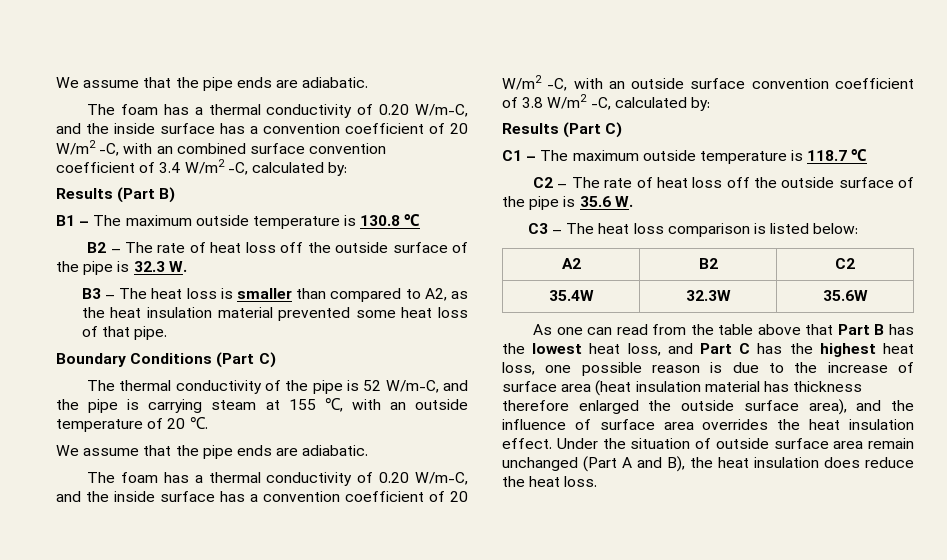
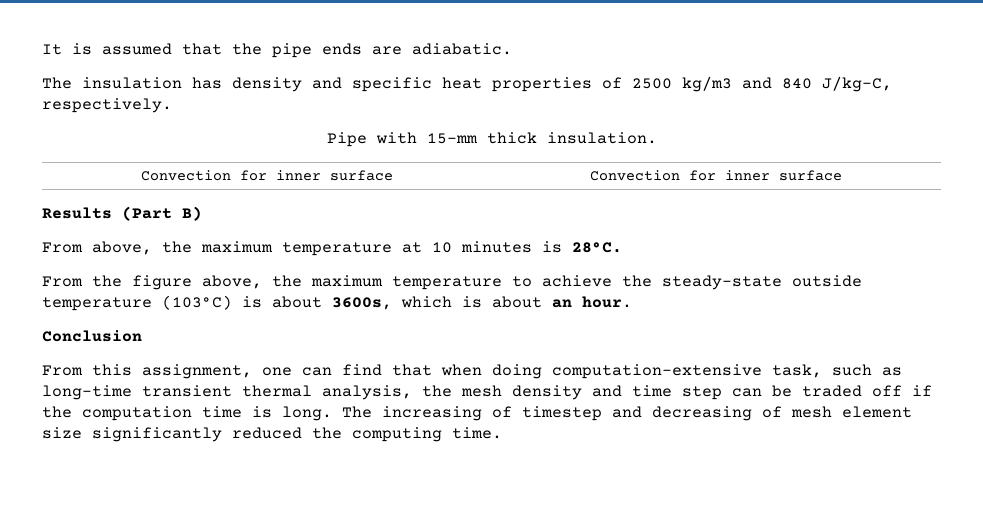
[56,77,369,91] [87,104,468,118] [56,123,468,134] [56,140,387,156] [56,159,348,176] [56,187,176,203] [56,214,421,229] [87,242,468,253] [56,261,187,275] [81,288,468,302] [81,307,468,321] [81,326,168,340] [56,352,276,368] [87,380,468,394] [56,398,469,413] [56,417,208,432] [56,445,369,459] [87,472,468,486] [56,491,468,502] [502,75,914,91] [502,94,710,111] [502,122,623,138] [502,149,868,164] [533,177,914,188] [502,196,633,210] [527,223,859,237] [561,258,581,269] [698,258,718,269] [835,258,855,269] [548,290,594,301] [685,290,731,301] [822,290,868,301] [533,324,915,335] [502,343,914,357] [502,362,914,376] [502,380,863,396] [502,399,914,415] [502,419,914,430] [502,438,914,449] [502,456,914,472] [502,476,598,487] We assume that the pipe ends are adiabatic. // The foam has a thermal conductivity of 0.20 W/m-C, and the inside surface has a convention coefficient of 20 W/m2 -C, with an combined surface convention coefficient of 3.4 W/m2 -C, calculated by: // Results (Part B) // B1 – The maximum outside temperature is 130.8 ℃ // B2 – The rate of heat loss off the outside surface of the pipe is 32.3 W. // B3 – The heat loss is smaller than compared to A2, as the heat insulation material prevented some heat loss of that pipe. // Boundary Conditions (Part C) // The thermal conductivity of the pipe is 52 W/m-C, and the pipe is carrying steam at 155 ℃, with an outside temperature of 20 ℃. // We assume that the pipe ends are adiabatic. // The foam has a thermal conductivity of 0.20 W/m-C, and the inside surface has a convention coefficient of 20 W/m2 -C, with an outside surface convention coefficient of 3.8 W/m2 -C, calculated by: // Results (Part C) // C1 – The maximum outside temperature is 118.7 ℃ // C2 – The rate of heat loss off the outside surface of the pipe is 35.6 W. // C3 – The heat loss comparison is listed below: // A2 | B2 | C2 // 35.4W | 32.3W | 35.6W // As one can read from the table above that Part B has the lowest heat loss, and Part C has the highest heat loss, one possible reason is due to the increase of surface area (heat insulation material has thickness therefore enlarged the outside surface area), and the influence of surface area overrides the heat insulation effect. Under the situation of outside surface area remain unchanged (Part A and B), the heat insulation does reduce the heat loss. -> [42,43,512,58] [42,76,892,92] [42,98,172,113] [326,132,657,147] [141,170,393,181] [590,170,842,181] [42,206,202,221] [42,241,622,256] [42,275,862,290] [42,295,632,311] [42,330,142,342] [42,364,902,379] [42,385,932,400] [42,406,912,421] [42,427,502,442] It is assumed that the pipe ends are adiabatic. // The insulation has density and specific heat properties of 2500 kg/m3 and 840 J/kg-C, respectively. // Pipe with 15-mm thick insulation. // Convection for inner surface | Convection for inner surface // Results (Part B) // From above, the maximum temperature at 10 minutes is 28°C. // From the figure above, the maximum temperature to achieve the steady-state outside temperature (103°C) is about 3600s, which is about an hour. // Conclusion // From this assignment, one can find that when doing computation-extensive task, such as long-time transient thermal analysis, the mesh density and time step can be traded off if the computation time is long. The increasing of timestep and decreasing of mesh element size significantly reduced the computing time.

